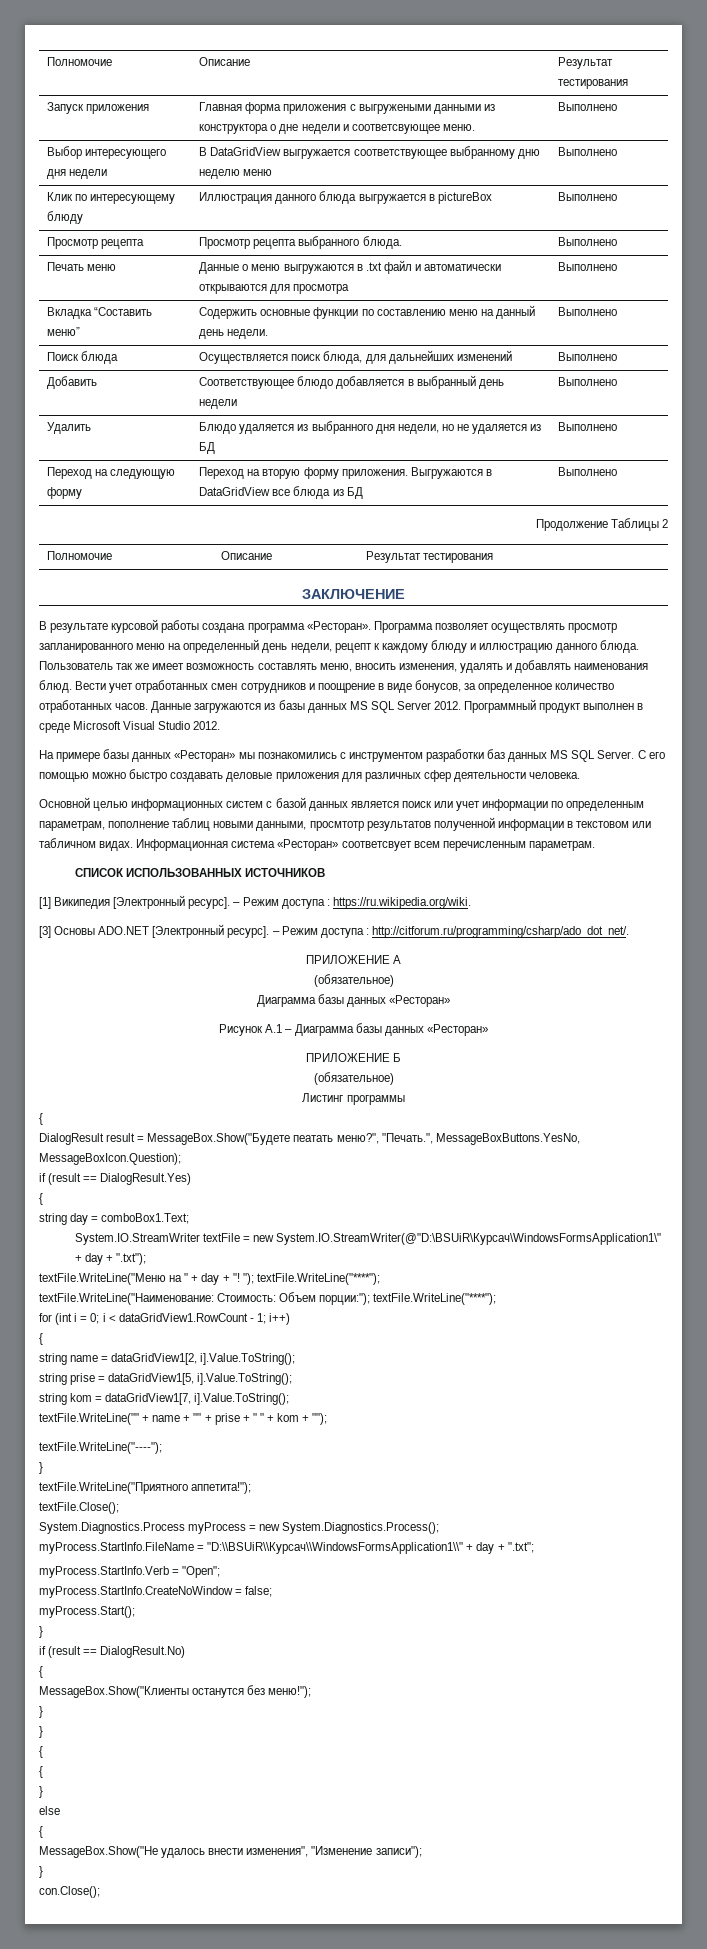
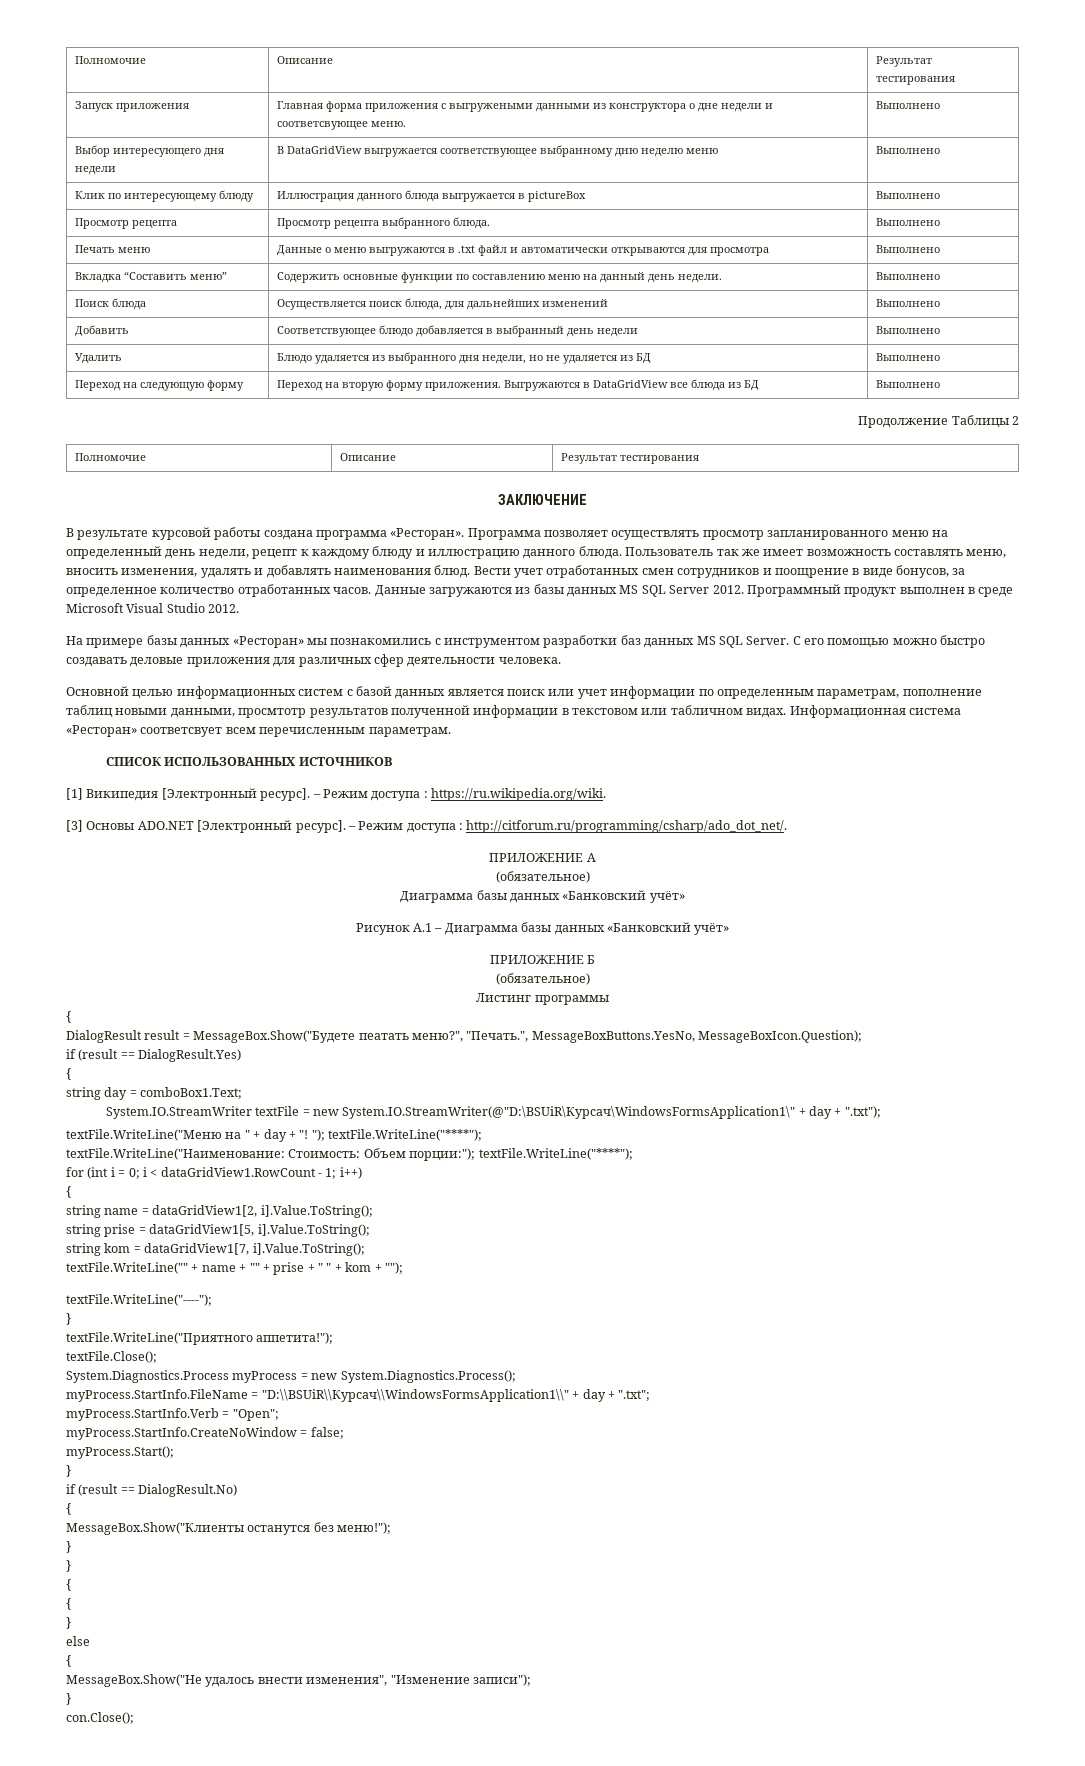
[389,995,451,1007] «Ресторан» -> [562,890,685,903] «Банковский учёт»
[426,1024,488,1036] «Ресторан» -> [606,922,730,935] «Банковский учёт»

